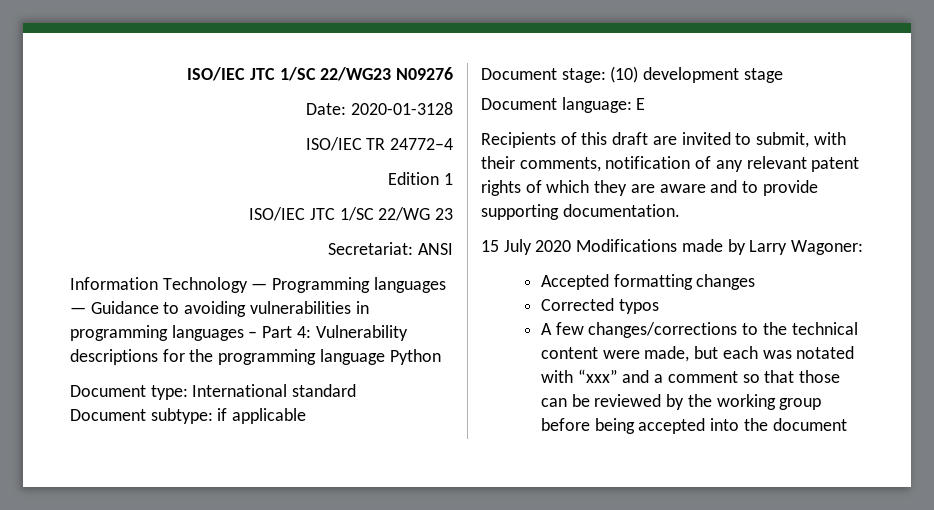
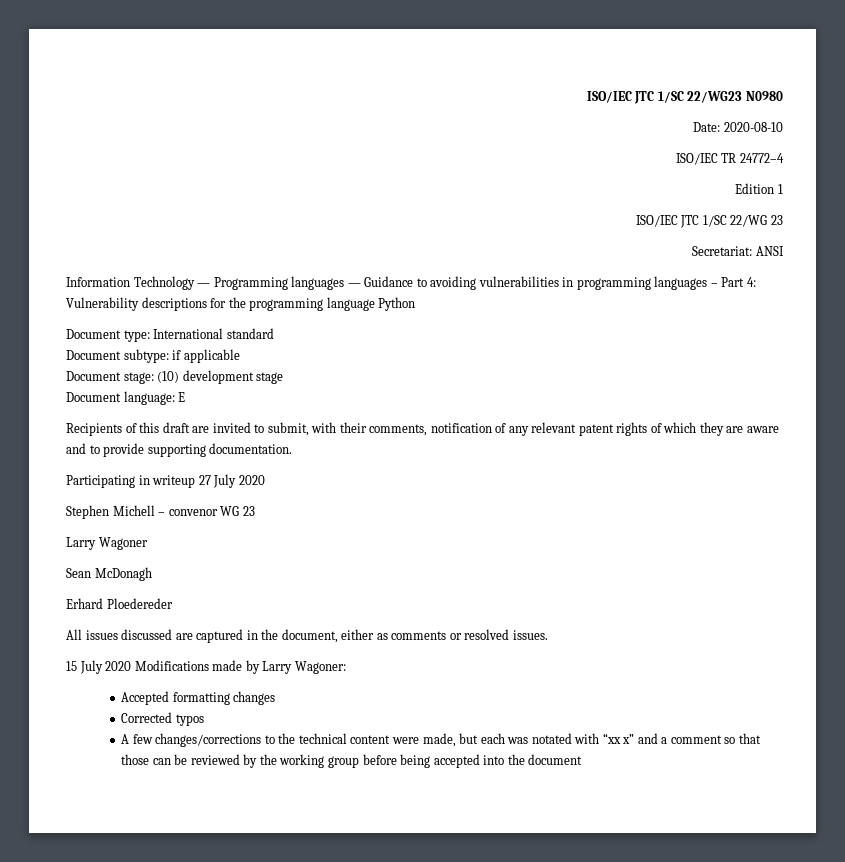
[396,67,453,80] N09276 -> [746,91,783,101] N0980
[351,102,453,115] 2020-01-3128 -> [724,122,783,132] 2020-08-10
(680, 210) none -> [66,474,265,488] [66,505,255,519] [66,537,148,550] [66,567,152,581] [66,598,173,609] [66,629,548,643] // Participating in writeup 27 July 2020 // Stephen Michell – convenor WG 23 // Larry Wagoner // Sean McDonagh // Erhard Ploedereder // All issues discussed are captured in the document, either as comments or resolved issues.
[577,369,618,383] “xxx” -> [602,733,635,744] “xx x”

